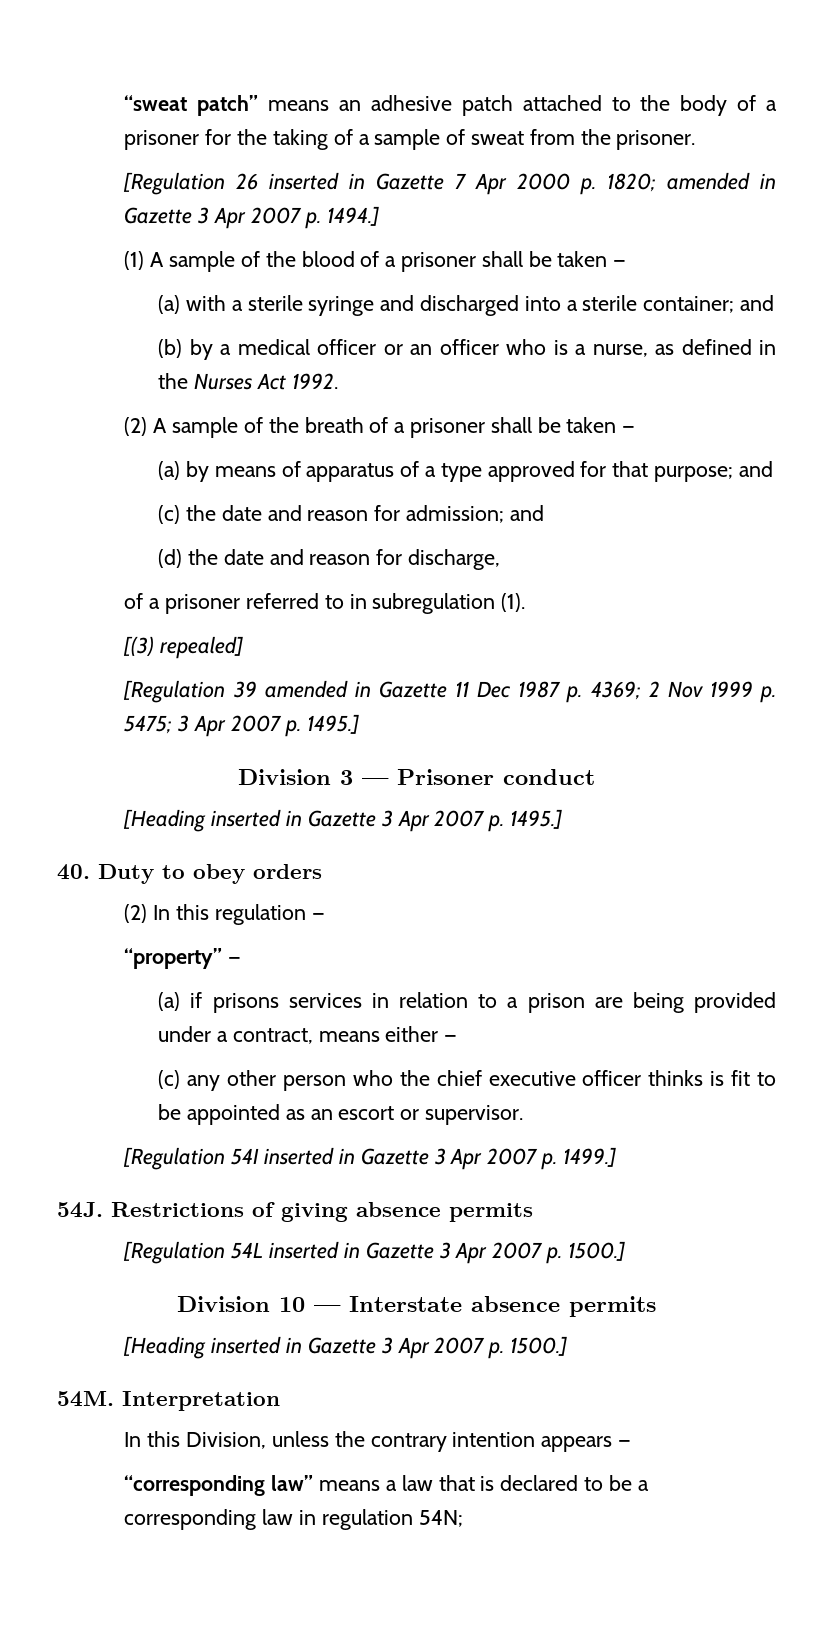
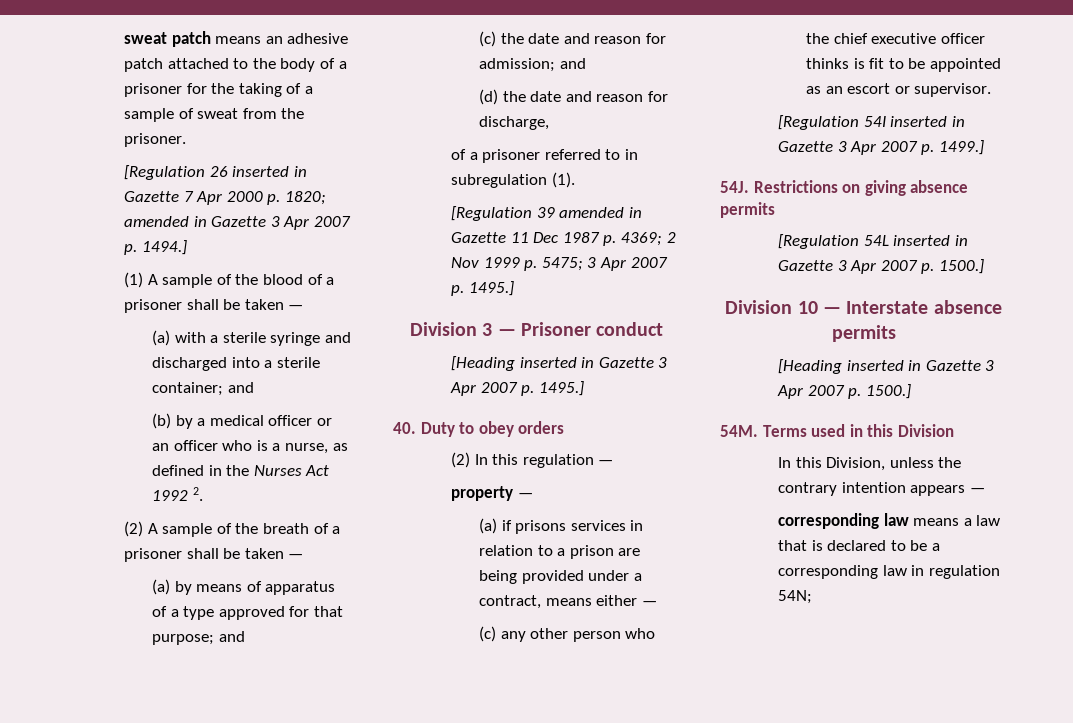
[124,95,259,116] “sweat patch” -> [124,31,211,47] sweat patch
[291,373,338,389] 1992. -> [152,487,203,501] 1992 2.
[123,636,244,659] // [(3) repealed] -> (575, 180) none
[124,948,223,969] “property” -> [451,486,514,501] property
[252,1202,275,1217] of -> [842,184,861,193] on
[122,1391,280,1411] Interpretation -> [762,424,954,437] Terms used in this Division
[124,1475,314,1496] “corresponding law” -> [778,513,909,529] corresponding law

